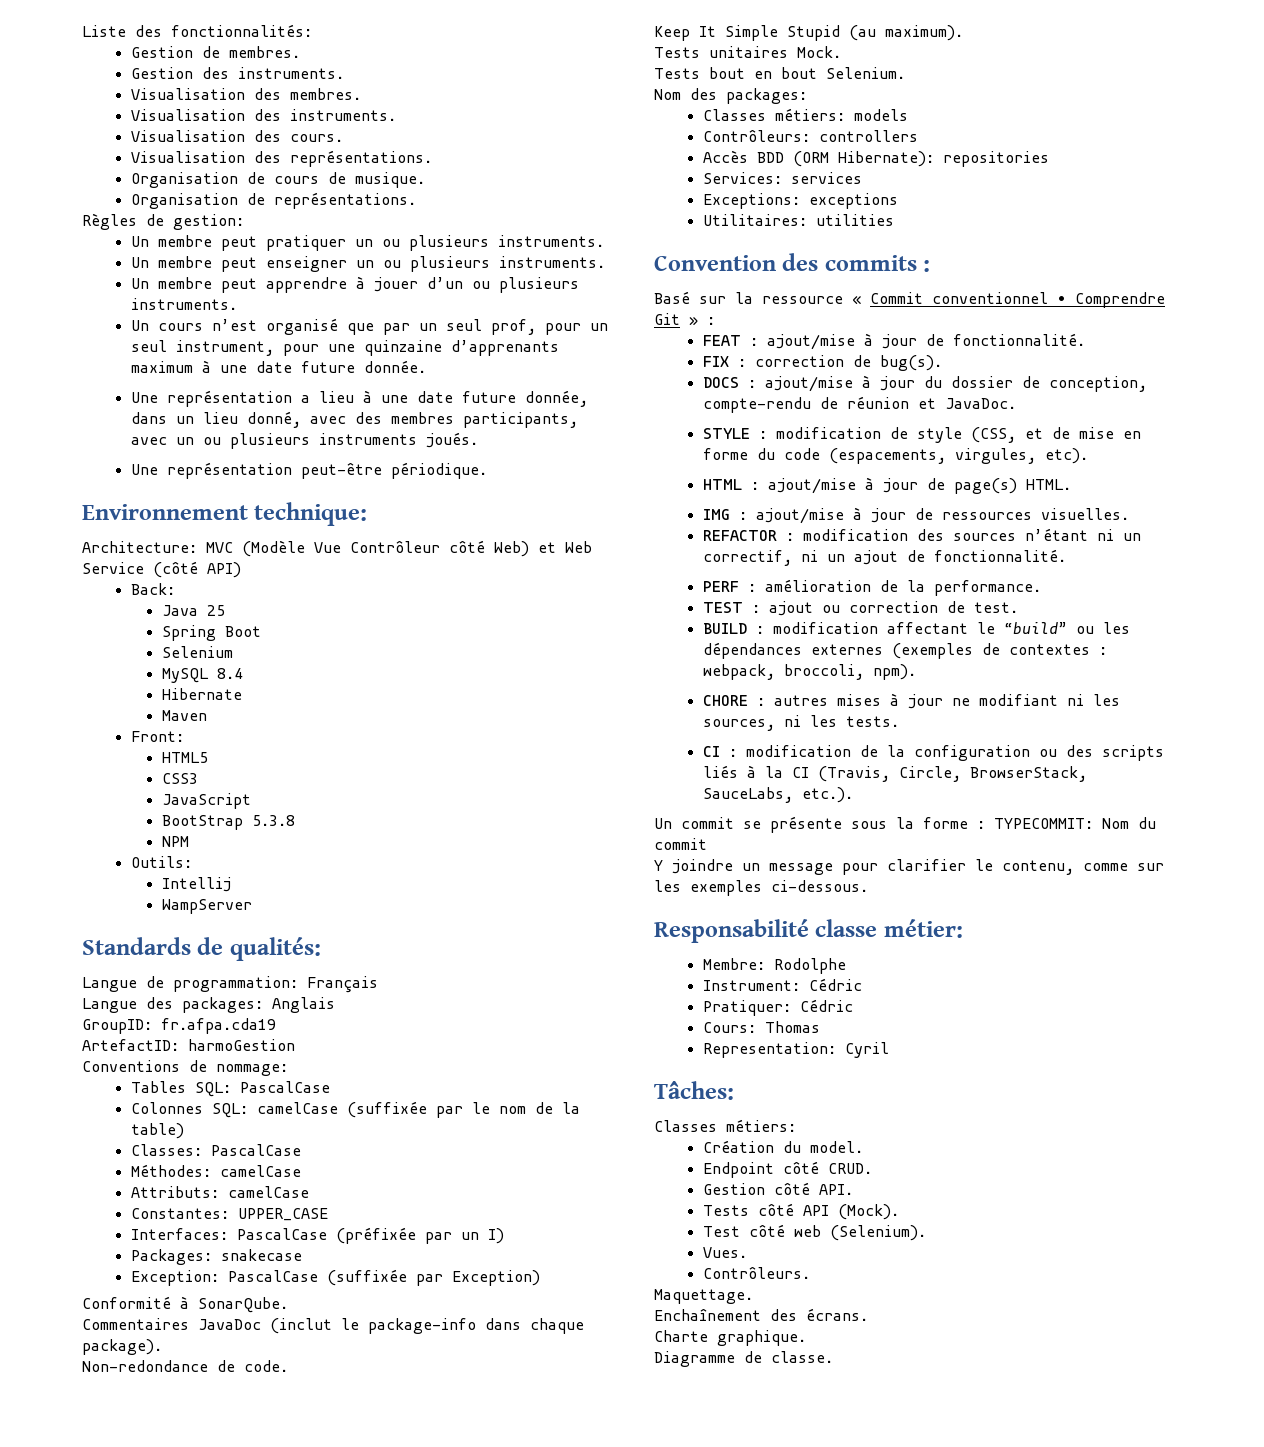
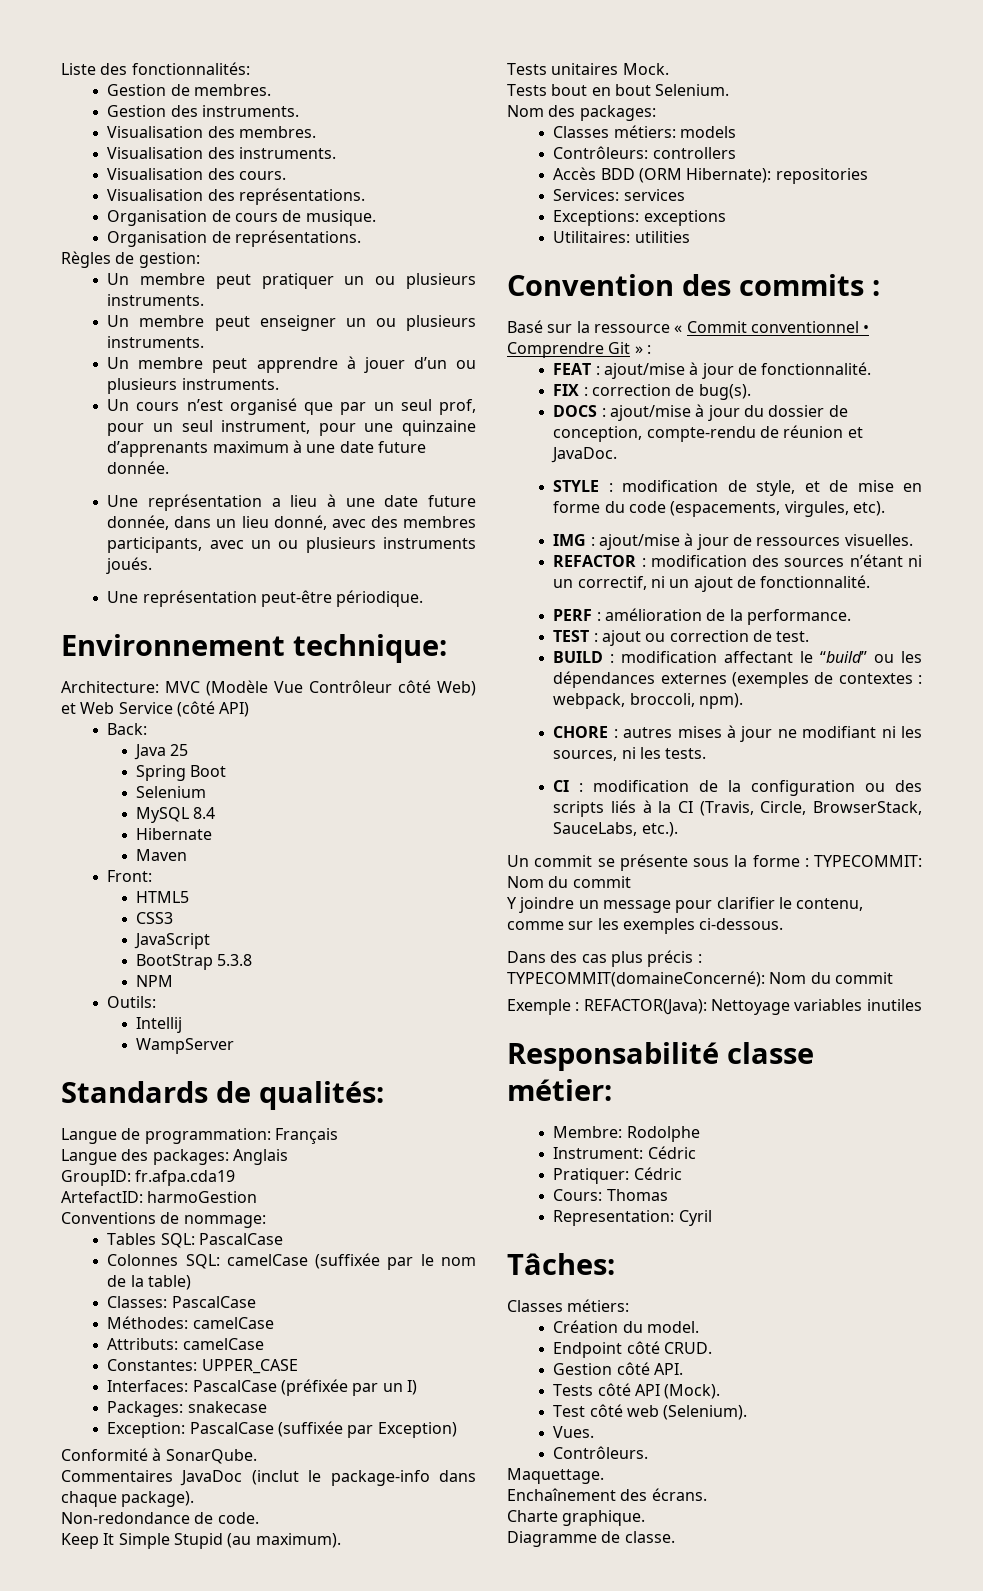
[916,427,1016,443] style (CSS, -> [756,480,796,496] style,
[702,477,1071,494] // HTML : ajout/mise à jour de page(s) HTML. -> (885, 508) none
(868, 886) none -> [507,950,702,967] [507,971,893,987] [507,999,922,1015] // Dans des cas plus précis : TYPECOMMIT(domaineConcerné): Nom du commit // Exemple : REFACTOR(Java): Nettoyage variables inutiles

